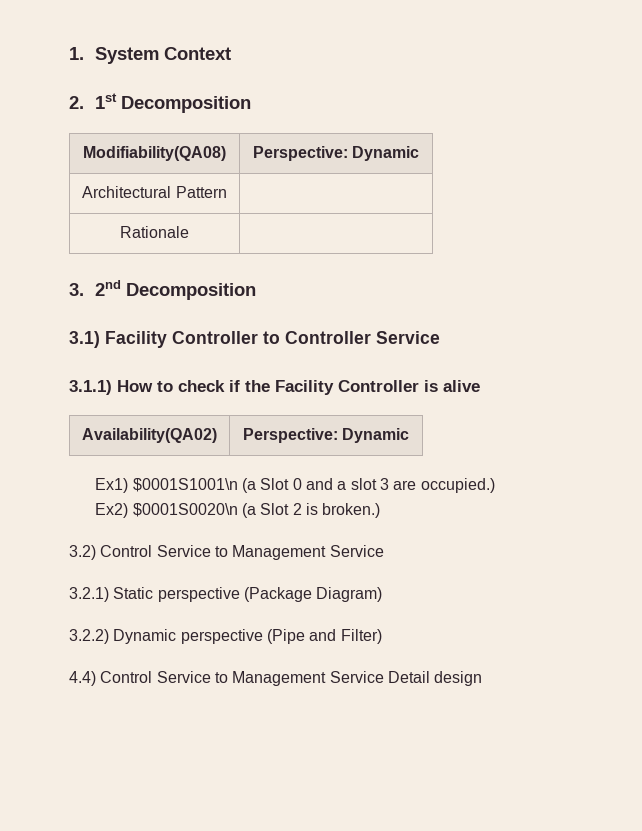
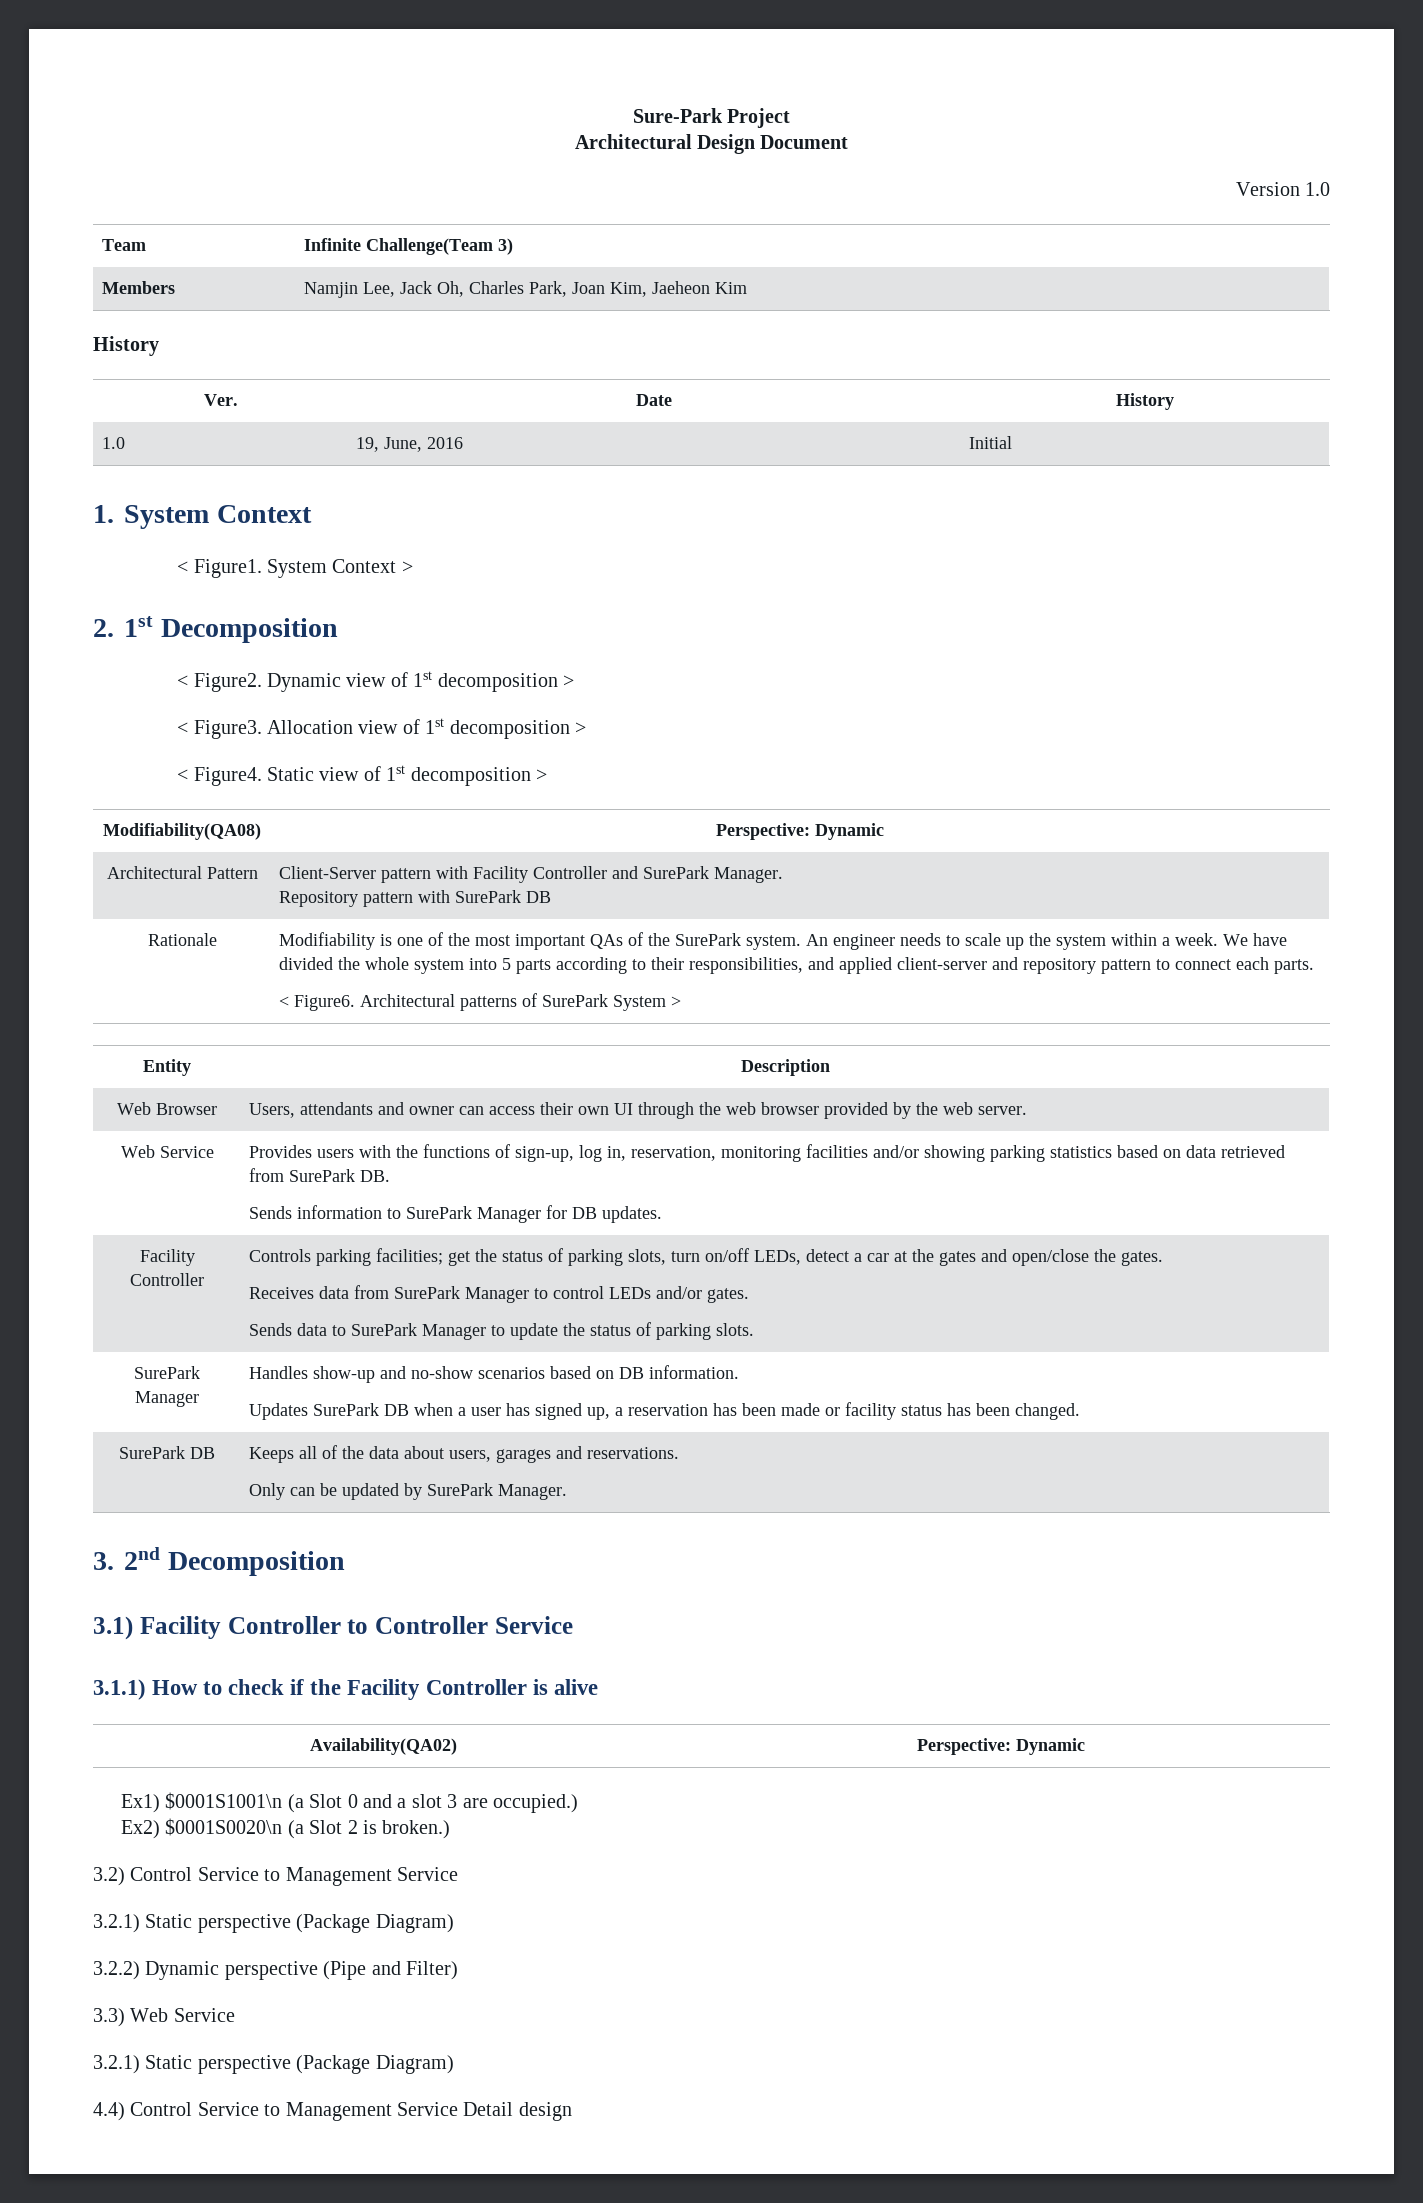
[69,47,232,64] [69,93,252,113] 1. System Context // 2. 1st Decomposition -> [632,108,791,128] [574,134,849,154] [1235,182,1330,196] [102,239,147,251] [304,238,514,255] [102,281,176,294] [304,281,748,298] [93,336,159,356] [203,394,238,406] [636,394,672,406] [1116,393,1174,410] [102,437,126,449] [356,437,464,452] [969,436,1013,449] [93,505,312,529] [177,559,413,578] [93,616,338,643] [177,671,574,692] [177,718,586,739] [177,765,547,786] Sure-Park Project // Architectural Design Document // Version 1.0 // Team | Infinite Challenge(Team 3) // Members | Namjin Lee, Jack Oh, Charles Park, Joan Kim, Jaeheon Kim // History // Ver. | Date | History // 1.0 | 19, June, 2016 | Initial // 1. System Context // < Figure1. System Context > // 2. 1st Decomposition // < Figure2. Dynamic view of 1st decomposition > // < Figure3. Allocation view of 1st decomposition > // < Figure4. Static view of 1st decomposition >
[120,226,189,238] // Rationale | -> [279,866,784,883] [279,890,552,907] [147,933,217,946] [279,932,1288,950] [279,957,1315,974] [279,993,682,1011] [143,1059,191,1076] [740,1059,830,1076] [117,1102,217,1115] [249,1102,1028,1119] [120,1145,214,1158] [249,1144,1286,1162] [249,1168,391,1182] [249,1205,663,1223] [139,1249,195,1266] [130,1273,204,1286] [249,1248,1164,1266] [249,1285,750,1303] [249,1322,755,1340] [134,1366,200,1379] [135,1391,199,1407] [249,1365,740,1383] [249,1402,1081,1420] [119,1446,215,1459] [249,1445,680,1463] [249,1483,568,1500] Client-Server pattern with Facility Controller and SurePark Manager. // Repository pattern with SurePark DB // Rationale | Modifiability is one of the most important QAs of the SurePark system. An engineer needs to scale up the system within a week. We have divided the whole system into 5 parts according to their responsibilities, and applied client-server and repository pattern to connect each parts. // < Figure6. Architectural patterns of SurePark System > // Entity | Description // Web Browser | Users, attendants and owner can access their own UI through the web browser provided by the web server. // Web Service | Provides users with the functions of sign-up, log in, reservation, monitoring facilities and/or showing parking statistics based on data retrieved from SurePark DB. // Sends information to SurePark Manager for DB updates. // Facility Controller | Controls parking facilities; get the status of parking slots, turn on/off LEDs, detect a car at the gates and open/close the gates. // Receives data from SurePark Manager to control LEDs and/or gates. // Sends data to SurePark Manager to update the status of parking slots. // SurePark Manager | Handles show-up and no-show scenarios based on DB information. // Updates SurePark DB when a user has signed up, a reservation has been made or facility status has been changed. // SurePark DB | Keeps all of the data about users, garages and reservations. // Only can be updated by SurePark Manager.
(382, 636) none -> [93,2008,235,2027] [93,2055,454,2074] // 3.3) Web Service // 3.2.1) Static perspective (Package Diagram)

